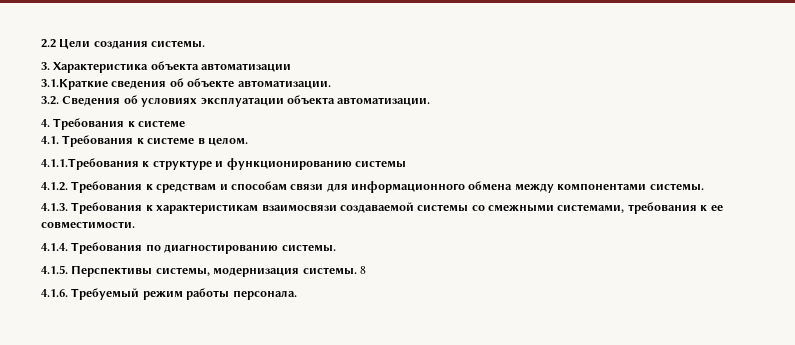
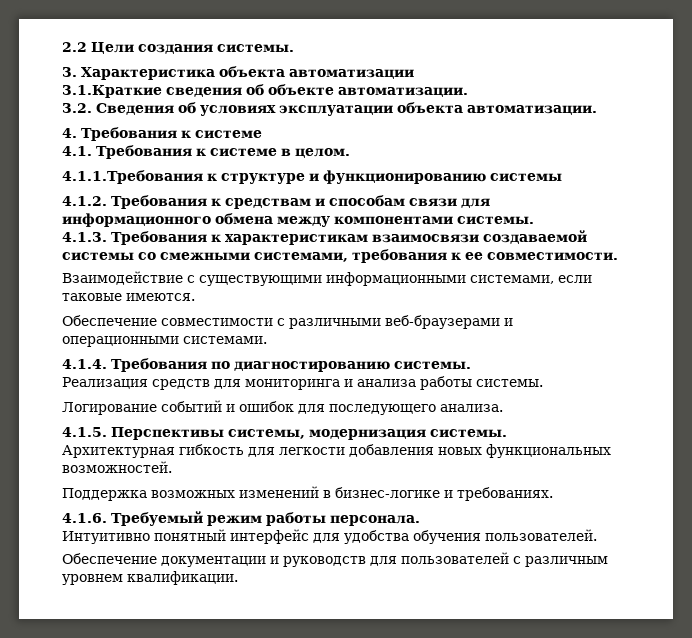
(135, 225) none -> [62,271,592,286] [62,293,195,301] [62,315,513,329] [62,336,267,347] // Взаимодействие с существующими информационными системами, если таковые имеются. // Обеспечение совместимости с различными веб-браузерами и операционными системами.
(336, 248) none -> [62,376,543,390] [62,400,503,415] // Реализация средств для мониторинга и анализа работы системы. // Логирование событий и ошибок для последующего анализа.
[359,266,366,274] 8 -> [62,444,611,458] [62,461,172,473] [62,486,553,501] // Архитектурная гибкость для легкости добавления новых функциональных возможностей. // Поддержка возможных изменений в бизнес-логике и требованиях.
(297, 295) none -> [62,529,597,544] [62,552,608,567] [62,571,238,585] // Интуитивно понятный интерфейс для удобства обучения пользователей. // Обеспечение документации и руководств для пользователей с различным уровнем квалификации.

